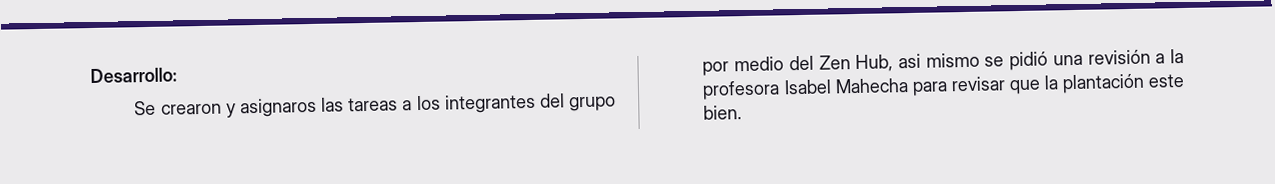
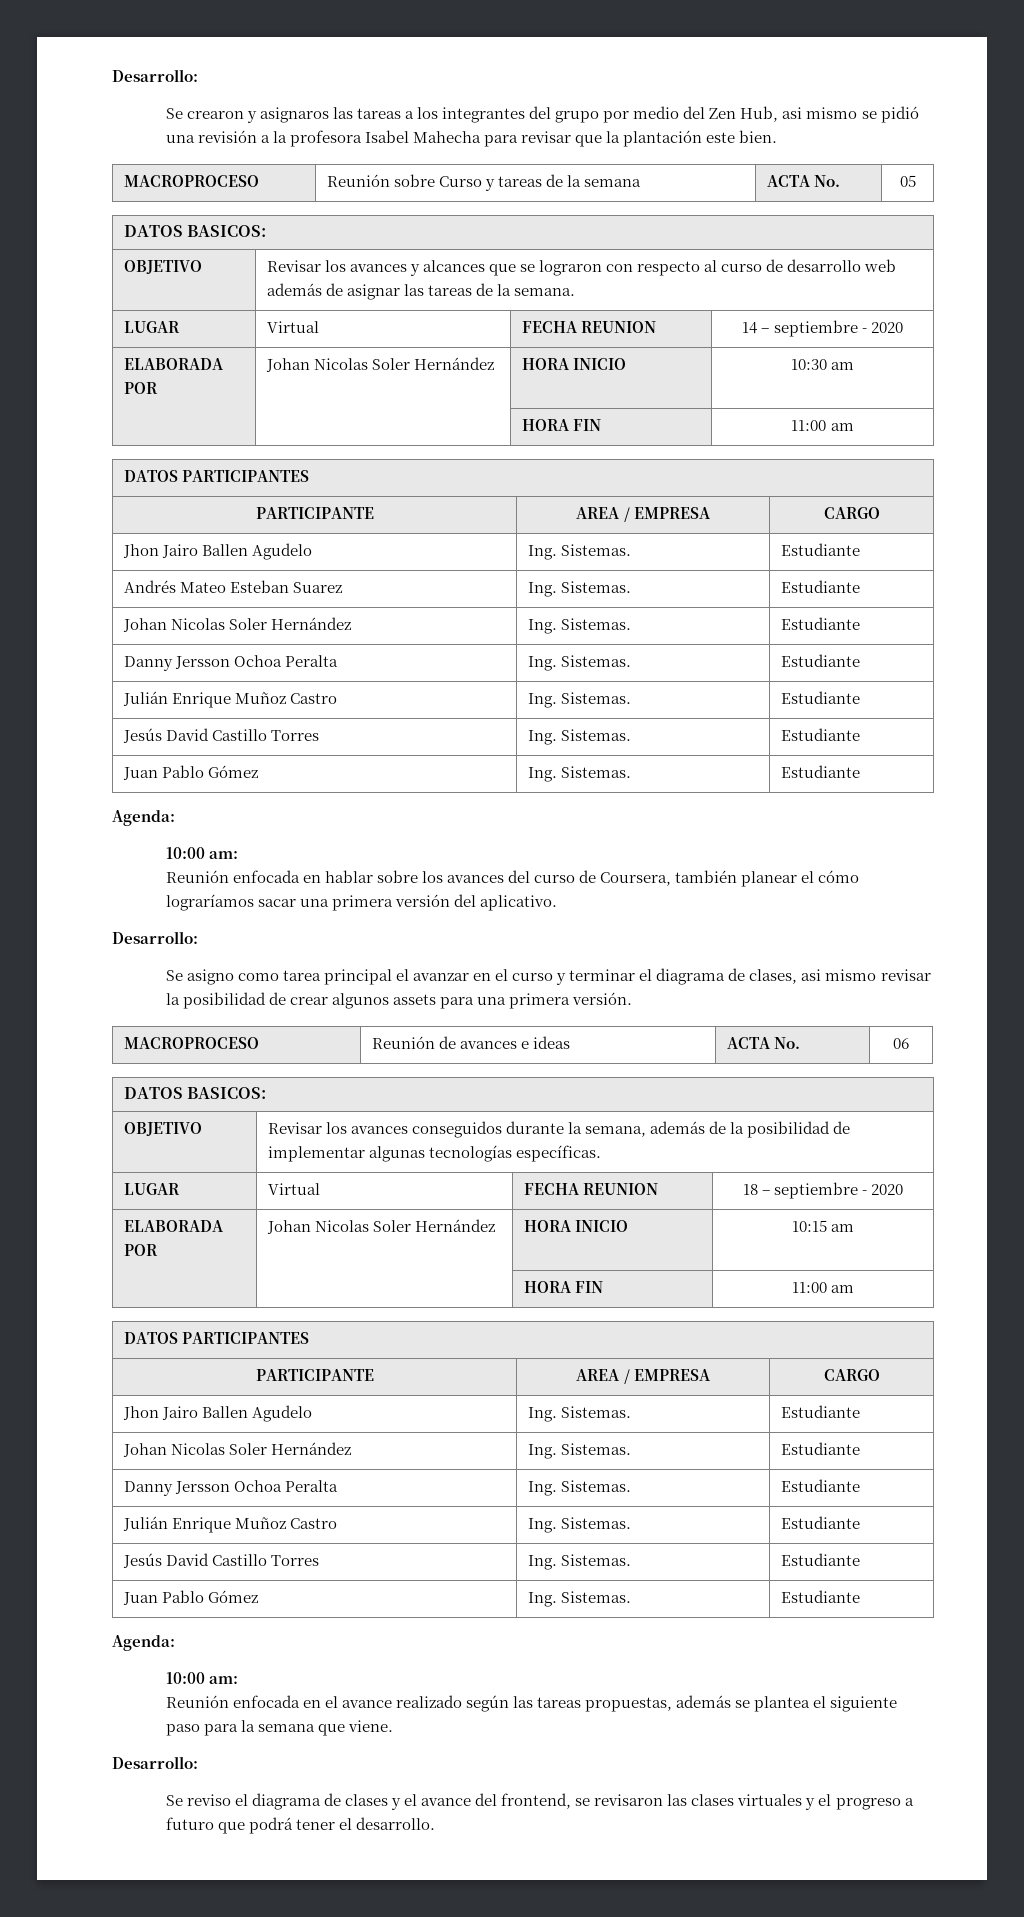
(743, 112) none -> [123,175,259,187] [326,174,642,191] [766,175,840,187] [899,175,916,187] [123,225,266,237] [123,260,202,274] [266,259,897,276] [266,283,576,300] [123,321,180,333] [266,321,319,333] [521,321,656,333] [742,320,903,337] [123,358,224,370] [123,382,158,394] [265,357,494,372] [521,358,626,370] [790,359,855,370] [521,419,601,431] [791,420,854,431] [123,470,309,482] [255,507,374,519] [576,507,711,522] [823,507,880,519] [122,543,312,560] [527,544,631,560] [780,543,860,556] [123,580,342,593] [527,581,631,597] [780,580,860,593] [122,617,351,632] [527,618,631,634] [780,617,860,630] [123,655,338,671] [527,655,631,671] [780,654,860,667] [122,691,337,708] [527,692,631,708] [780,691,860,704] [122,728,319,743] [527,729,631,745] [780,728,860,741] [122,765,258,780] [527,766,631,782] [780,765,860,778] [112,810,175,826] [165,847,238,859] [165,870,860,887] [165,894,557,911] [112,931,198,944] [165,968,931,985] [165,992,633,1009] [123,1037,259,1049] [371,1036,570,1049] [726,1037,800,1049] [893,1038,909,1049] [123,1087,266,1099] [123,1122,202,1136] [267,1121,851,1138] [267,1145,601,1162] [123,1183,180,1195] [267,1183,320,1195] [523,1183,658,1195] [742,1182,904,1199] [123,1220,224,1232] [123,1244,158,1256] [266,1219,495,1234] [523,1220,628,1232] [791,1220,855,1232] [523,1281,603,1293] [791,1282,855,1293] [123,1332,309,1344] [255,1369,374,1381] [576,1369,711,1384] [823,1369,880,1381] [122,1405,312,1422] [527,1406,631,1422] [780,1405,860,1418] [122,1442,351,1457] [527,1443,631,1459] [780,1442,860,1455] [123,1480,338,1496] [527,1480,631,1496] [780,1479,860,1492] [122,1516,337,1533] [527,1517,631,1533] [780,1516,860,1529] [122,1553,319,1568] [527,1554,631,1570] [780,1553,860,1566] [122,1590,258,1605] [527,1591,631,1607] [780,1590,860,1603] [112,1635,175,1651] [165,1672,238,1684] [165,1695,898,1712] [165,1720,393,1736] [112,1756,198,1769] [165,1793,914,1810] [165,1817,435,1834] // MACROPROCESO | Reunión sobre Curso y tareas de la semana | ACTA No. | 05 // DATOS BASICOS: // OBJETIVO | Revisar los avances y alcances que se lograron con respecto al curso de desarrollo web además de asignar las tareas de la semana. // LUGAR | Virtual | FECHA REUNION | 14 – septiembre - 2020 // ELABORADA POR | Johan Nicolas Soler Hernández | HORA INICIO | 10:30 am // | | HORA FIN | 11:00 am // DATOS PARTICIPANTES // PARTICIPANTE | AREA / EMPRESA | CARGO // Jhon Jairo Ballen Agudelo | Ing. Sistemas. | Estudiante // Andrés Mateo Esteban Suarez | Ing. Sistemas. | Estudiante // Johan Nicolas Soler Hernández | Ing. Sistemas. | Estudiante // Danny Jersson Ochoa Peralta | Ing. Sistemas. | Estudiante // Julián Enrique Muñoz Castro | Ing. Sistemas. | Estudiante // Jesús David Castillo Torres | Ing. Sistemas. | Estudiante // Juan Pablo Gómez | Ing. Sistemas. | Estudiante // Agenda: // 10:00 am: // Reunión enfocada en hablar sobre los avances del curso de Coursera, también planear el cómo lograríamos sacar una primera versión del aplicativo. // Desarrollo: // Se asigno como tarea principal el avanzar en el curso y terminar el diagrama de clases, asi mismo revisar la posibilidad de crear algunos assets para una primera versión. // MACROPROCESO | Reunión de avances e ideas | ACTA No. | 06 // DATOS BASICOS: // OBJETIVO | Revisar los avances conseguidos durante la semana, además de la posibilidad de implementar algunas tecnologías específicas. // LUGAR | Virtual | FECHA REUNION | 18 – septiembre - 2020 // ELABORADA POR | Johan Nicolas Soler Hernández | HORA INICIO | 10:15 am // | | HORA FIN | 11:00 am // DATOS PARTICIPANTES // PARTICIPANTE | AREA / EMPRESA | CARGO // Jhon Jairo Ballen Agudelo | Ing. Sistemas. | Estudiante // Johan Nicolas Soler Hernández | Ing. Sistemas. | Estudiante // Danny Jersson Ochoa Peralta | Ing. Sistemas. | Estudiante // Julián Enrique Muñoz Castro | Ing. Sistemas. | Estudiante // Jesús David Castillo Torres | Ing. Sistemas. | Estudiante // Juan Pablo Gómez | Ing. Sistemas. | Estudiante // Agenda: // 10:00 am: // Reunión enfocada en el avance realizado según las tareas propuestas, además se plantea el siguiente paso para la semana que viene. // Desarrollo: // Se reviso el diagrama de clases y el avance del frontend, se revisaron las clases virtuales y el progreso a futuro que podrá tener el desarrollo.

